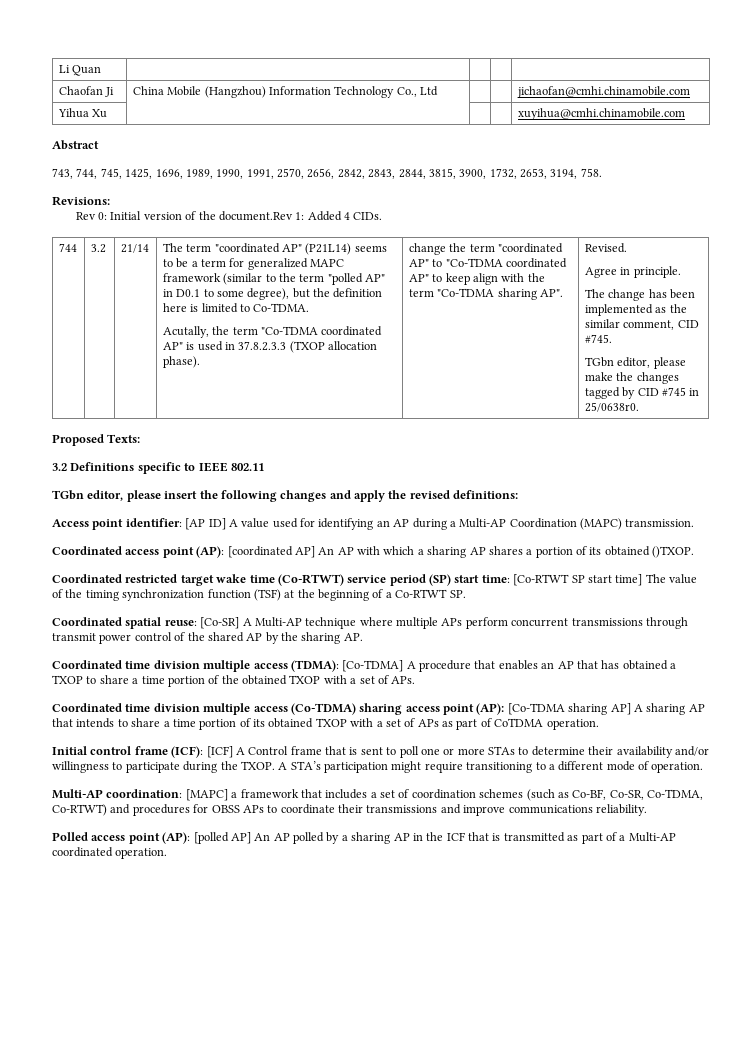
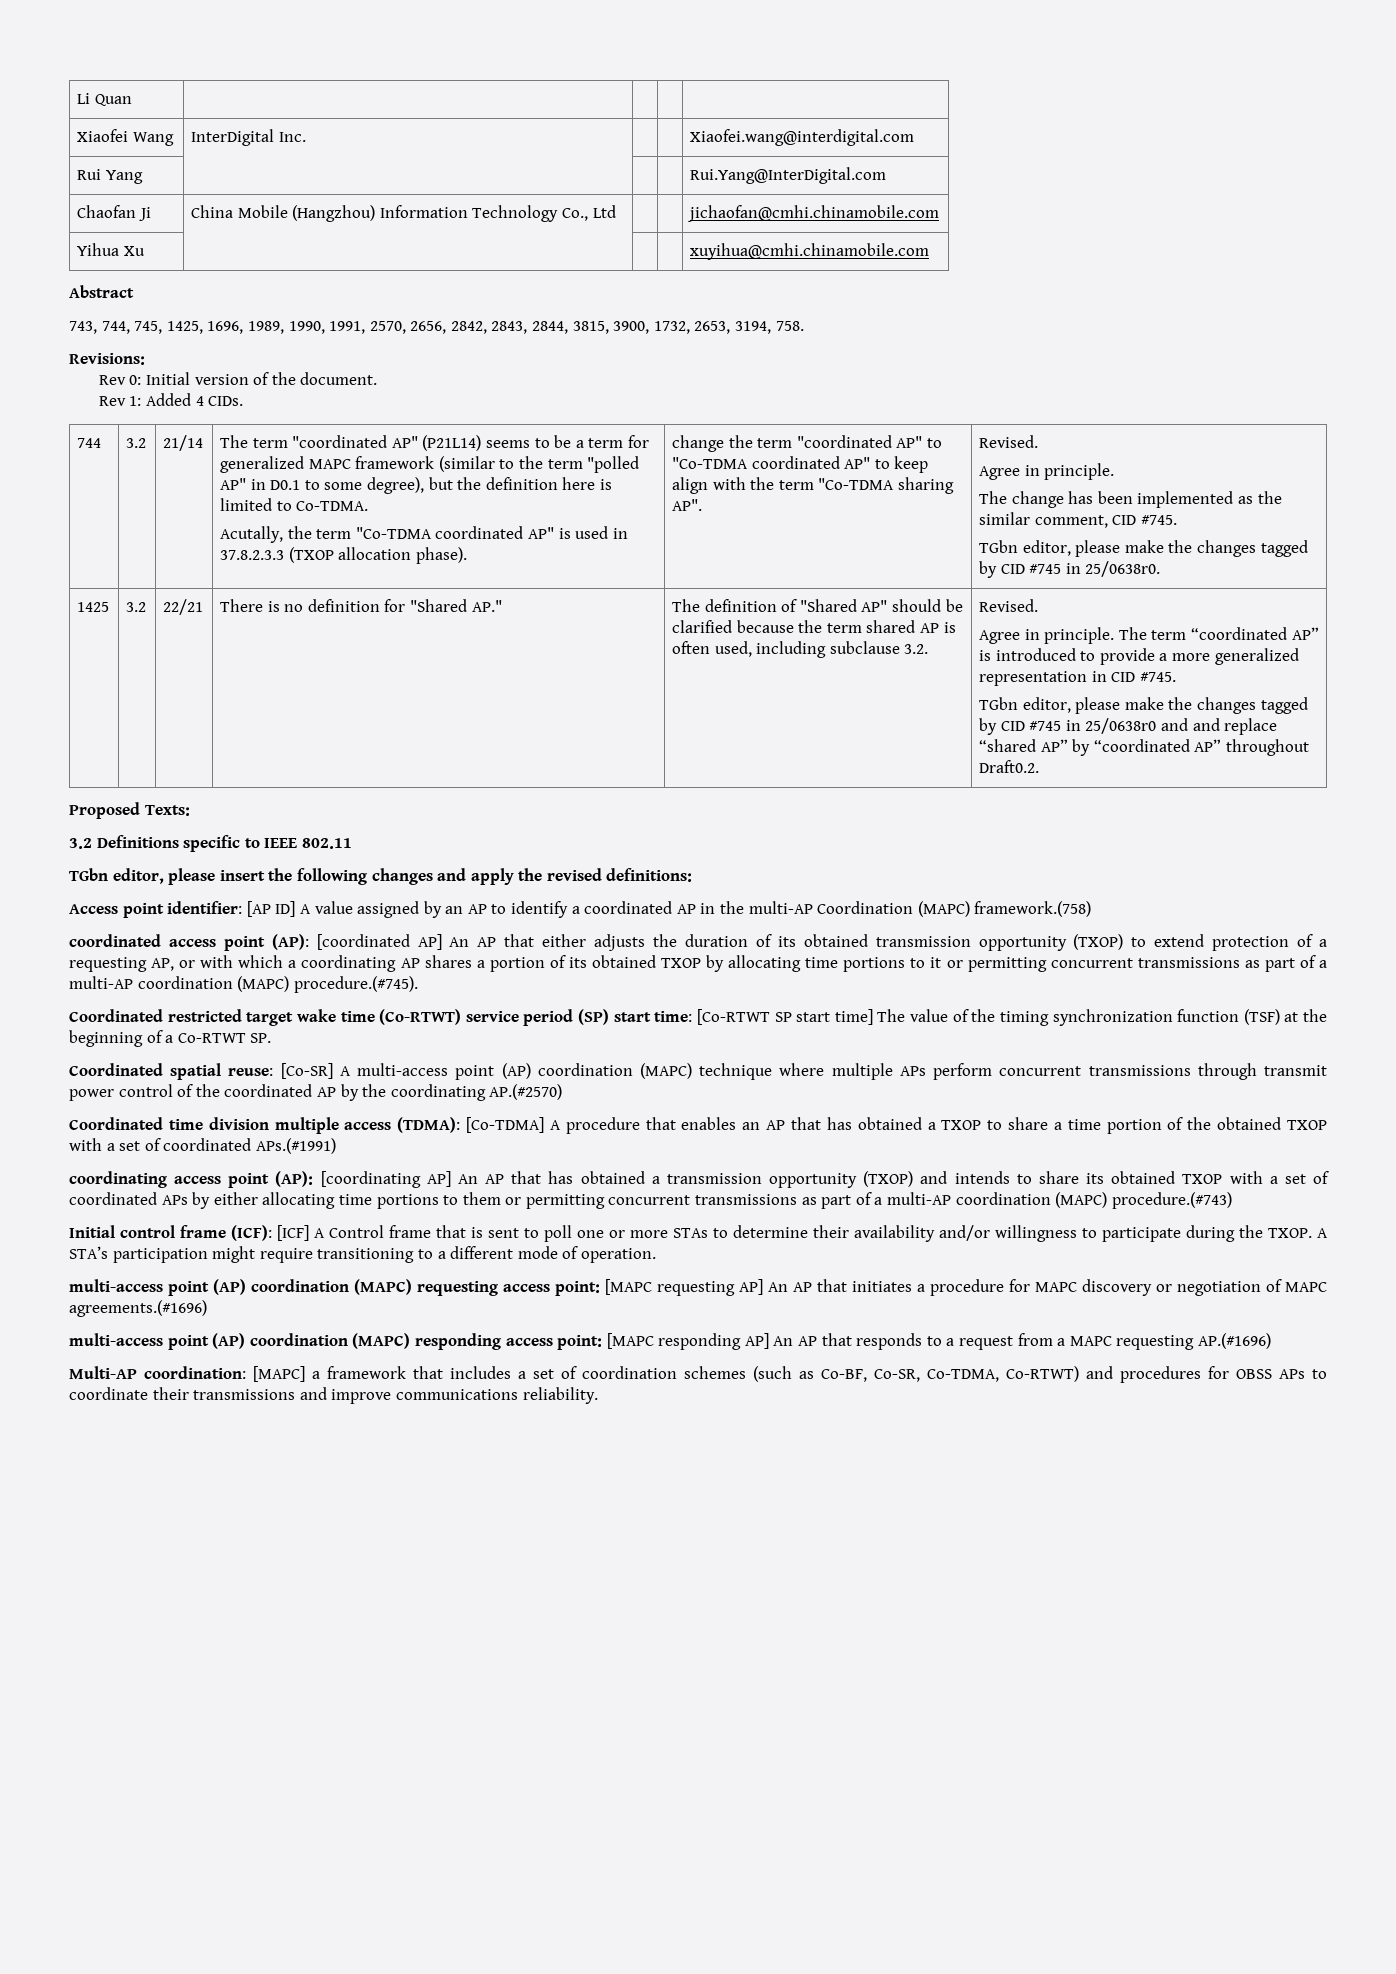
(102, 70) none -> [77,129,174,146] [191,129,306,146] [690,129,915,146] [77,169,143,184] [690,167,887,184] // Xiaofei Wang | InterDigital Inc. | | | Xiaofei.wang@interdigital.com // Rui Yang | | | | Rui.Yang@InterDigital.com
[218,211,293,221] document.Rev -> [300,372,378,385] [98,396,126,406] document. // Rev
(639, 407) none -> [77,602,110,612] [126,602,147,612] [163,599,204,615] [220,599,502,612] [672,599,963,612] [672,620,956,633] [672,641,929,658] [979,599,1039,612] [979,627,1319,644] [979,648,1299,665] [979,671,1176,686] [979,697,1308,714] [979,718,1278,735] [979,739,1309,756] [979,760,1040,773] // 1425 | 3.2 | 22/21 | There is no definition for "Shared AP." | The definition of "Shared AP" should be clarified because the term shared AP is often used, including subclause 3.2. | Revised. // Agree in principle. The term “coordinated AP” is introduced to provide a more generalized representation in CID #745. // TGbn editor, please make the changes tagged by CID #745 in 25/0638r0 and and replace “shared AP” by “coordinated AP” throughout Draft0.2.
[272,518,695,530] [52,546,122,555] used for identifying an AP during a Multi-AP Coordination (MAPC) transmission. // Coordinated -> [357,901,1092,918] [69,934,161,947] assigned by an AP to identify a coordinated AP in the multi-AP Coordination (MAPC) framework.(758) // coordinated
(354, 551) none -> [504,934,1327,951] [69,957,196,972] that either adjusts the duration of its obtained transmission opportunity (TXOP) to extend protection of a requesting AP, or
[427,546,467,558] sharing -> [301,955,397,972] coordinating
[652,546,695,558] ()TXOP. -> [660,955,1328,972] [69,976,418,993] TXOP by allocating time portions to it or permitting concurrent transmissions as part of a multi-AP coordination (MAPC) procedure.(#745).
[254,617,302,627] Multi-AP -> [357,1063,692,1080] multi-access point (AP) coordination (MAPC)
[207,632,244,642] shared -> [224,1084,313,1097] coordinated
[301,632,363,644] sharing AP. -> [390,1084,563,1101] coordinating AP.(#2570)
[391,676,416,684] [52,703,705,715] [52,718,251,730] APs. // Coordinated time division multiple access (Co-TDMA) sharing access point (AP): [Co-TDMA sharing AP] A sharing AP that intends to share a time portion of -> [163,1138,336,1154] [69,1171,1079,1188] coordinated APs.(#1991) // coordinating access point (AP): [coordinating AP] An AP that has obtained a transmission opportunity (TXOP) and intends to share
[417,718,599,730] APs as part of CoTDMA operation. -> [69,1192,1232,1209] coordinated APs by either allocating time portions to them or permitting concurrent transmissions as part of a multi-AP coordination (MAPC) procedure.(#743)
(704, 767) none -> [69,1279,1327,1296] [69,1300,207,1317] [69,1333,1271,1350] // multi-access point (AP) coordination (MAPC) requesting access point: [MAPC requesting AP] An AP that initiates a procedure for MAPC discovery or negotiation of MAPC agreements.(#1696) // multi-access point (AP) coordination (MAPC) responding access point: [MAPC responding AP] An AP that responds to a request from a MAPC requesting AP.(#1696)
[52,832,676,844] [52,847,168,859] // Polled access point (AP): [polled AP] An AP polled by a sharing AP in the ICF that is transmitted as part of a Multi-AP coordinated operation. -> (598, 1395) none

